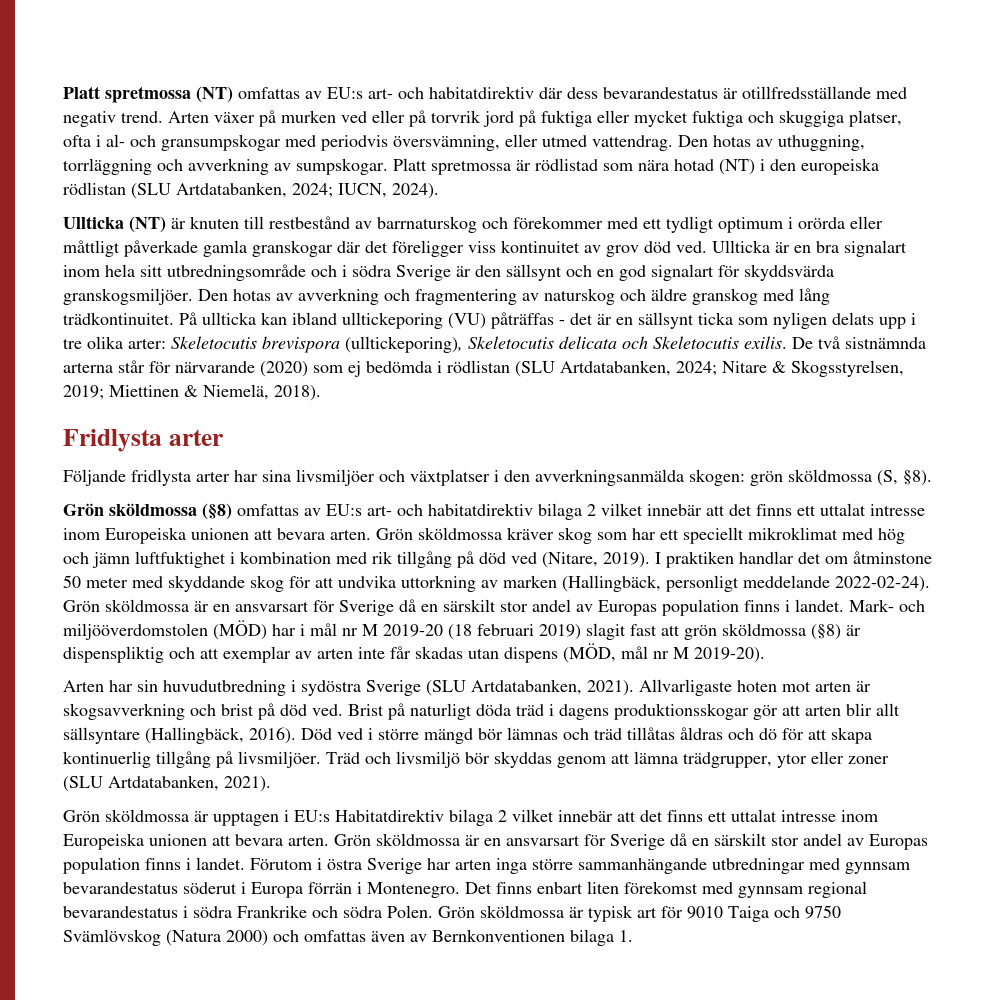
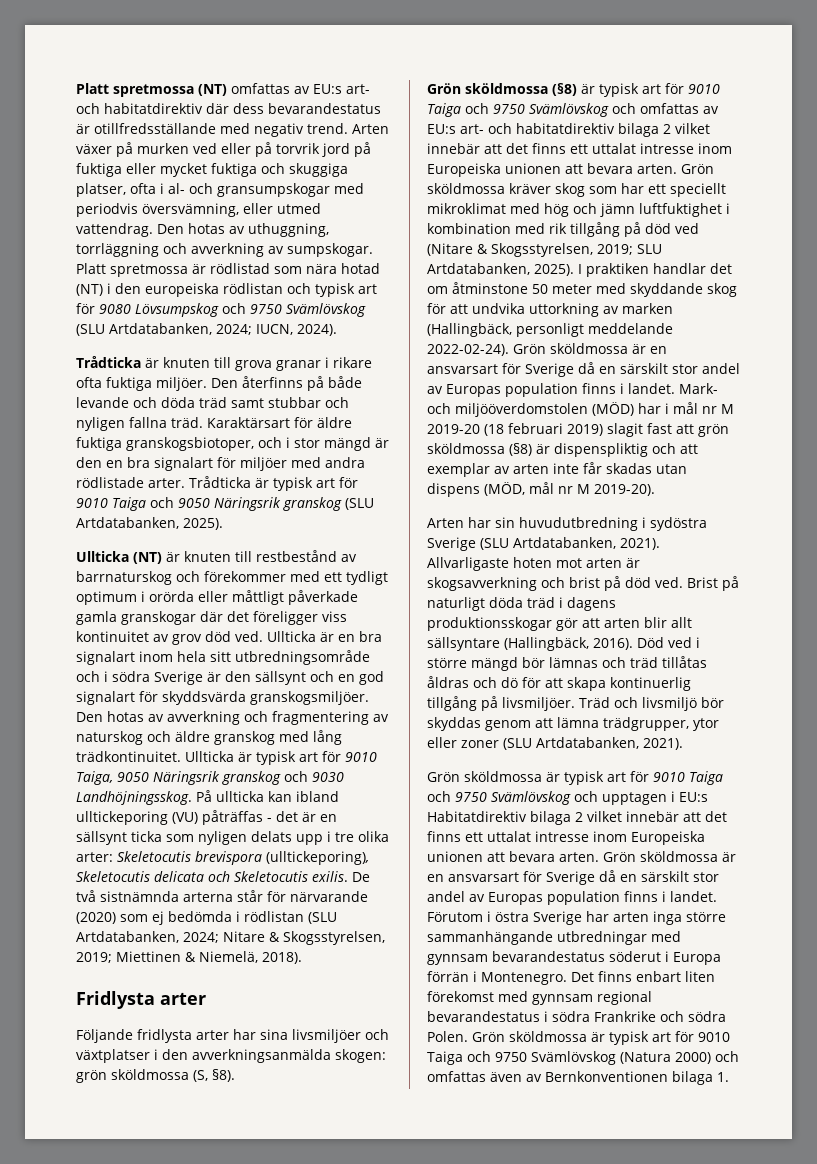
(126, 188) none -> [287,283,377,297] [76,303,366,317] och typisk art för 9080 Lövsumpskog och 9750 Svämlövskog
(439, 191) none -> [76,356,372,371] [76,376,362,391] [76,397,349,408] [76,417,352,431] [76,437,389,451] [76,457,365,471] [76,476,358,491] [76,497,374,511] [76,517,223,530] // Trådticka är knuten till grova granar i rikare ofta fuktiga miljöer. Den återfinns på både levande och döda träd samt stubbar och nyligen fallna träd. Karaktärsart för äldre fuktiga granskogsbiotoper, och i stor mängd är den en bra signalart för miljöer med andra rödlistade arter. Trådticka är typisk art för 9010 Taiga och 9050 Näringsrik granskog (SLU Artdatabanken, 2025).
(174, 318) none -> [185,751,377,765] [76,771,344,785] [76,791,192,805] Ullticka är typisk art för 9010 Taiga, 9050 Näringsrik granskog och 9030 Landhöjningsskog.
(232, 511) none -> [581,83,720,97] [427,103,636,117] är typisk art för 9010 Taiga och 9750 Svämlövskog och
[542,552,650,568] (Nitare, 2019). -> [427,243,662,257] [427,263,574,276] (Nitare & Skogsstyrelsen, 2019; SLU Artdatabanken, 2025).
(209, 816) none -> [564,771,723,785] [427,791,598,805] typisk art för 9010 Taiga och 9750 Svämlövskog och

